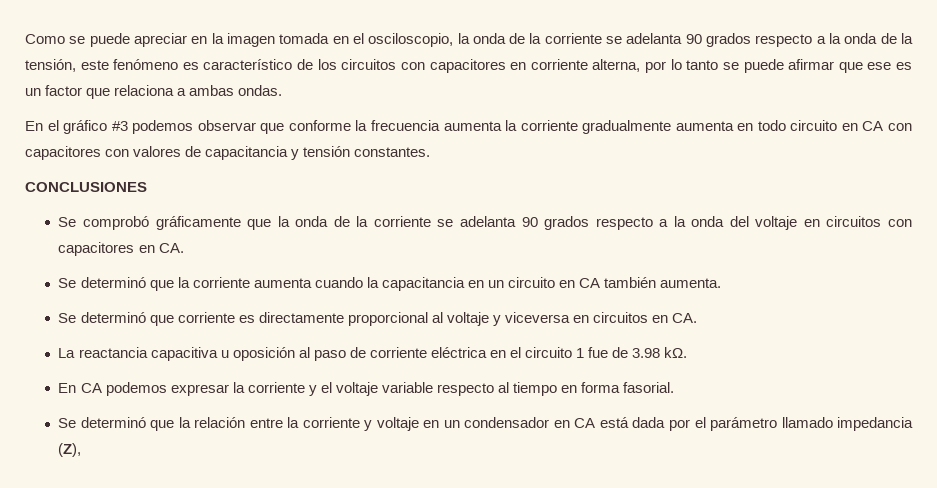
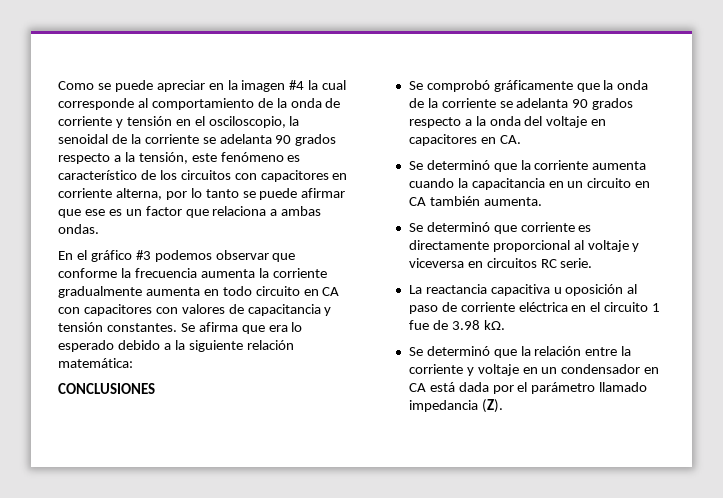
[279,33,330,44] tomada -> [289,80,347,90] [58,98,341,110] [58,116,172,128] #4 la cual corresponde al comportamiento de la onda de corriente y tensión
[472,33,506,44] onda -> [58,134,108,144] senoidal
[844,33,914,44] onda de la -> (135, 157) none
(431, 152) none -> [180,322,303,334] [58,340,294,352] [58,358,133,368] Se afirma que era lo esperado debido a la siguiente relación matemática:
[826,216,912,227] circuitos con -> (607, 122) none
[652,313,698,323] en CA. -> [540,258,593,268] RC serie.
[58,382,675,396] // En CA podemos expresar la corriente y el voltaje variable respecto al tiempo en forma fasorial. -> (505, 325) none
[58,443,82,457] (Z), -> [481,399,503,413] (Z).

